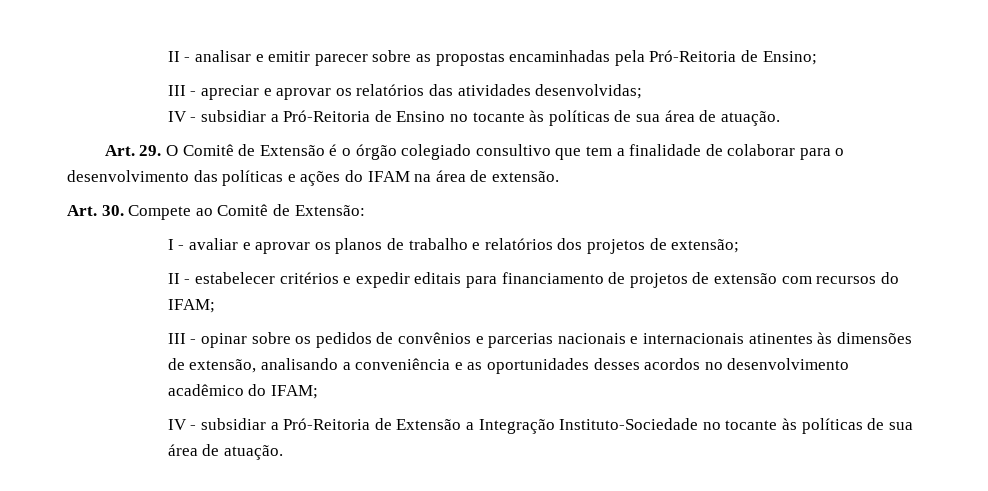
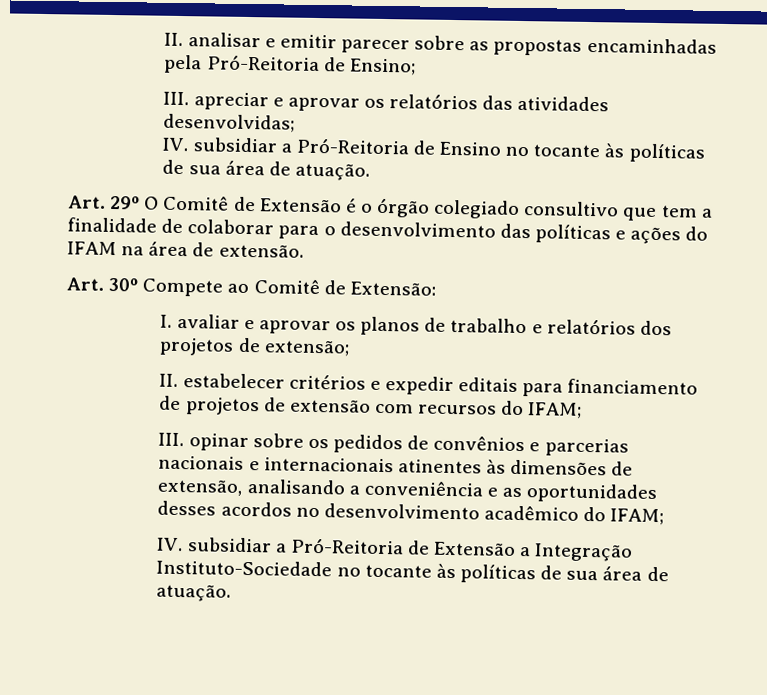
[167,51,191,62] II - -> [164,32,184,47] II.
[167,85,197,96] III - -> [163,91,190,106] III.
[167,111,197,122] IV - -> [162,137,190,152] IV.
[139,145,162,156] 29. -> [110,195,141,210] 29º
[101,205,124,216] 30. -> [108,277,139,292] 30º
[167,239,185,250] I - -> [160,314,173,328] I.
[167,273,191,284] II - -> [159,373,179,387] II.
[167,333,197,344] III - -> [158,432,185,447] III.
[167,419,197,430] IV - -> [156,537,184,552] IV.

